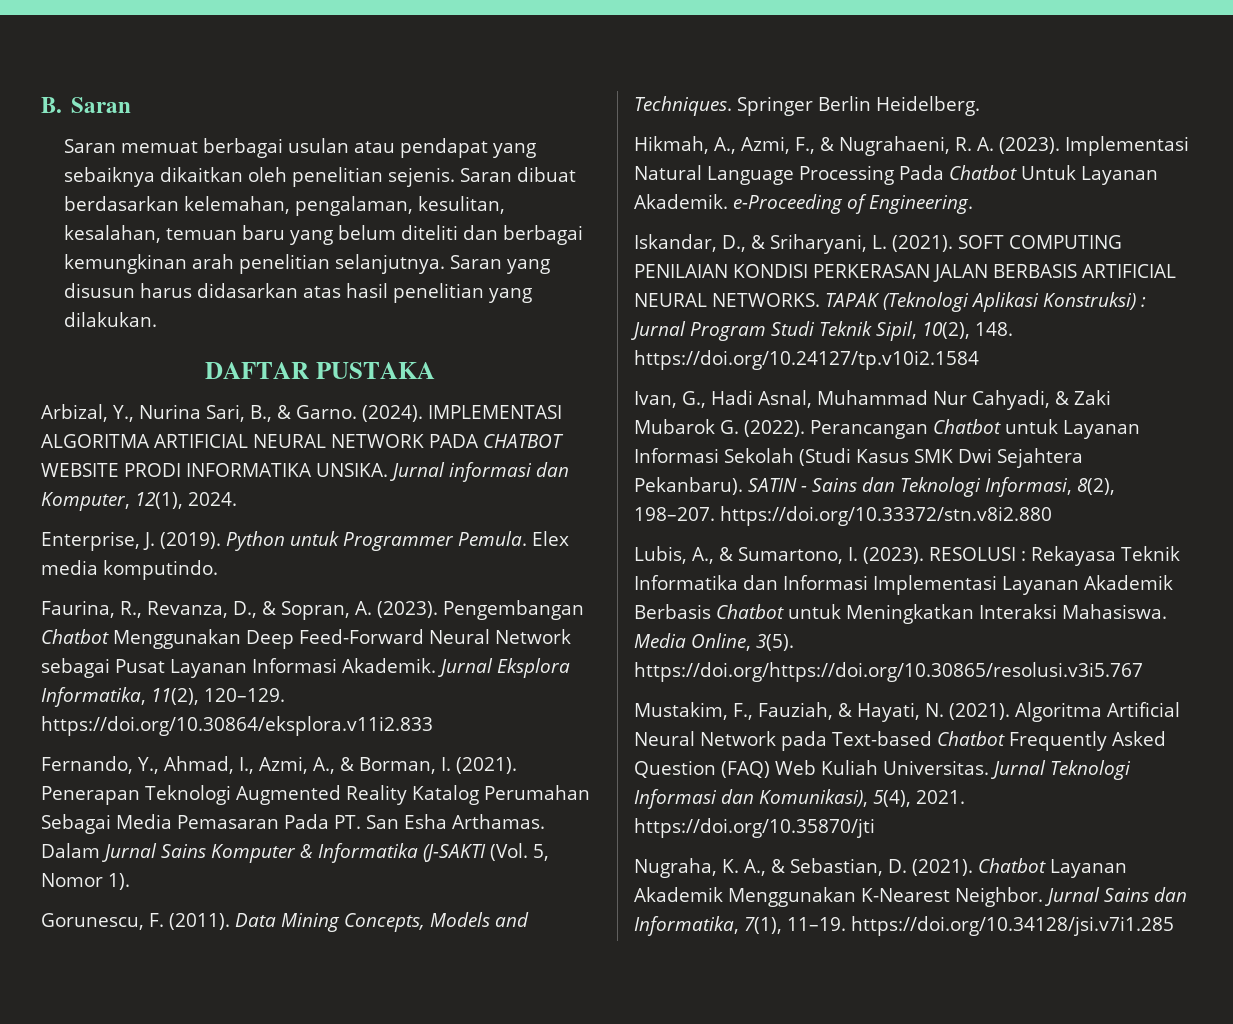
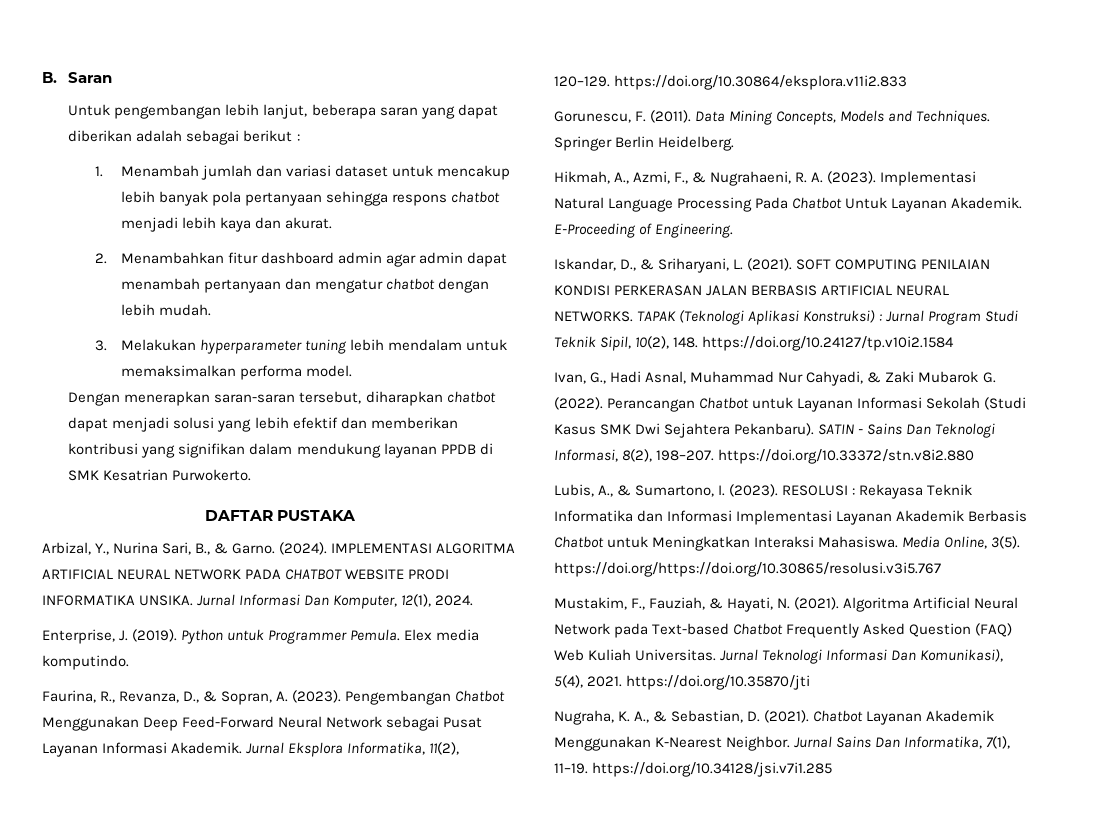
[64,138,537,158] [64,167,577,187] [64,196,506,216] [64,225,584,245] [64,254,551,274] [64,283,533,303] [64,312,158,327] Saran memuat berbagai usulan atau pendapat yang sebaiknya dikaitkan oleh penelitian sejenis. Saran dibuat berdasarkan kelemahan, pengalaman, kesulitan, kesalahan, temuan baru yang belum diteliti dan berbagai kemungkinan arah penelitian selanjutnya. Saran yang disusun harus didasarkan atas hasil penelitian yang dilakukan. -> [68,104,498,119] [68,130,300,145] [94,165,511,180] [120,191,501,206] [120,217,333,232] [94,252,508,267] [120,278,490,293] [120,304,212,316] [94,339,508,354] [120,365,353,380] [68,391,496,406] [68,417,458,432] [68,443,493,458] [68,469,252,481] Untuk pengembangan lebih lanjut, beberapa saran yang dapat diberikan adalah sebagai berikut : // 1. Menambah jumlah dan variasi dataset untuk mencakup lebih banyak pola pertanyaan sehingga respons chatbot menjadi lebih kaya dan akurat. // 2. Menambahkan fitur dashboard admin agar admin dapat menambah pertanyaan dan mengatur chatbot dengan lebih mudah. // 3. Melakukan hyperparameter tuning lebih mendalam untuk memaksimalkan performa model. // Dengan menerapkan saran-saran tersebut, diharapkan chatbot dapat menjadi solusi yang lebih efektif dan memberikan kontribusi yang signifikan dalam mendukung layanan PPDB di SMK Kesatrian Purwokerto.
[448,462,569,482] informasi dan -> [239,594,330,606] Informasi Dan
[41,756,517,774] [41,785,590,805] [41,814,545,834] [41,843,550,863] [41,873,130,890] // Fernando, Y., Ahmad, I., Azmi, A., & Borman, I. (2021). Penerapan Teknologi Augmented Reality Katalog Perumahan Sebagai Media Pemasaran Pada PT. San Esha Arthamas. Dalam Jurnal Sains Komputer & Informatika (J-SAKTI (Vol. 5, Nomor 1). -> (908, 82) none
[733,194,843,214] e-Proceeding -> [554,223,636,238] E-Proceeding
[861,477,895,492] dan -> [906,424,932,435] Dan
[721,789,754,804] dan -> [891,650,917,661] Dan
[1154,887,1187,902] dan -> [875,737,901,748] Dan

